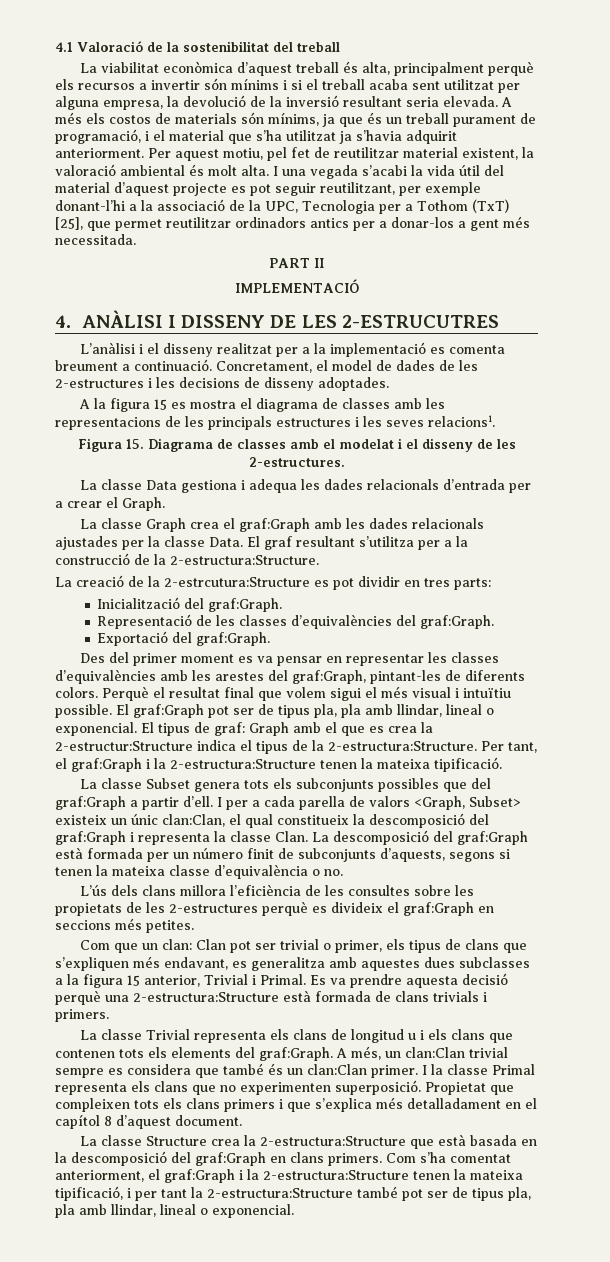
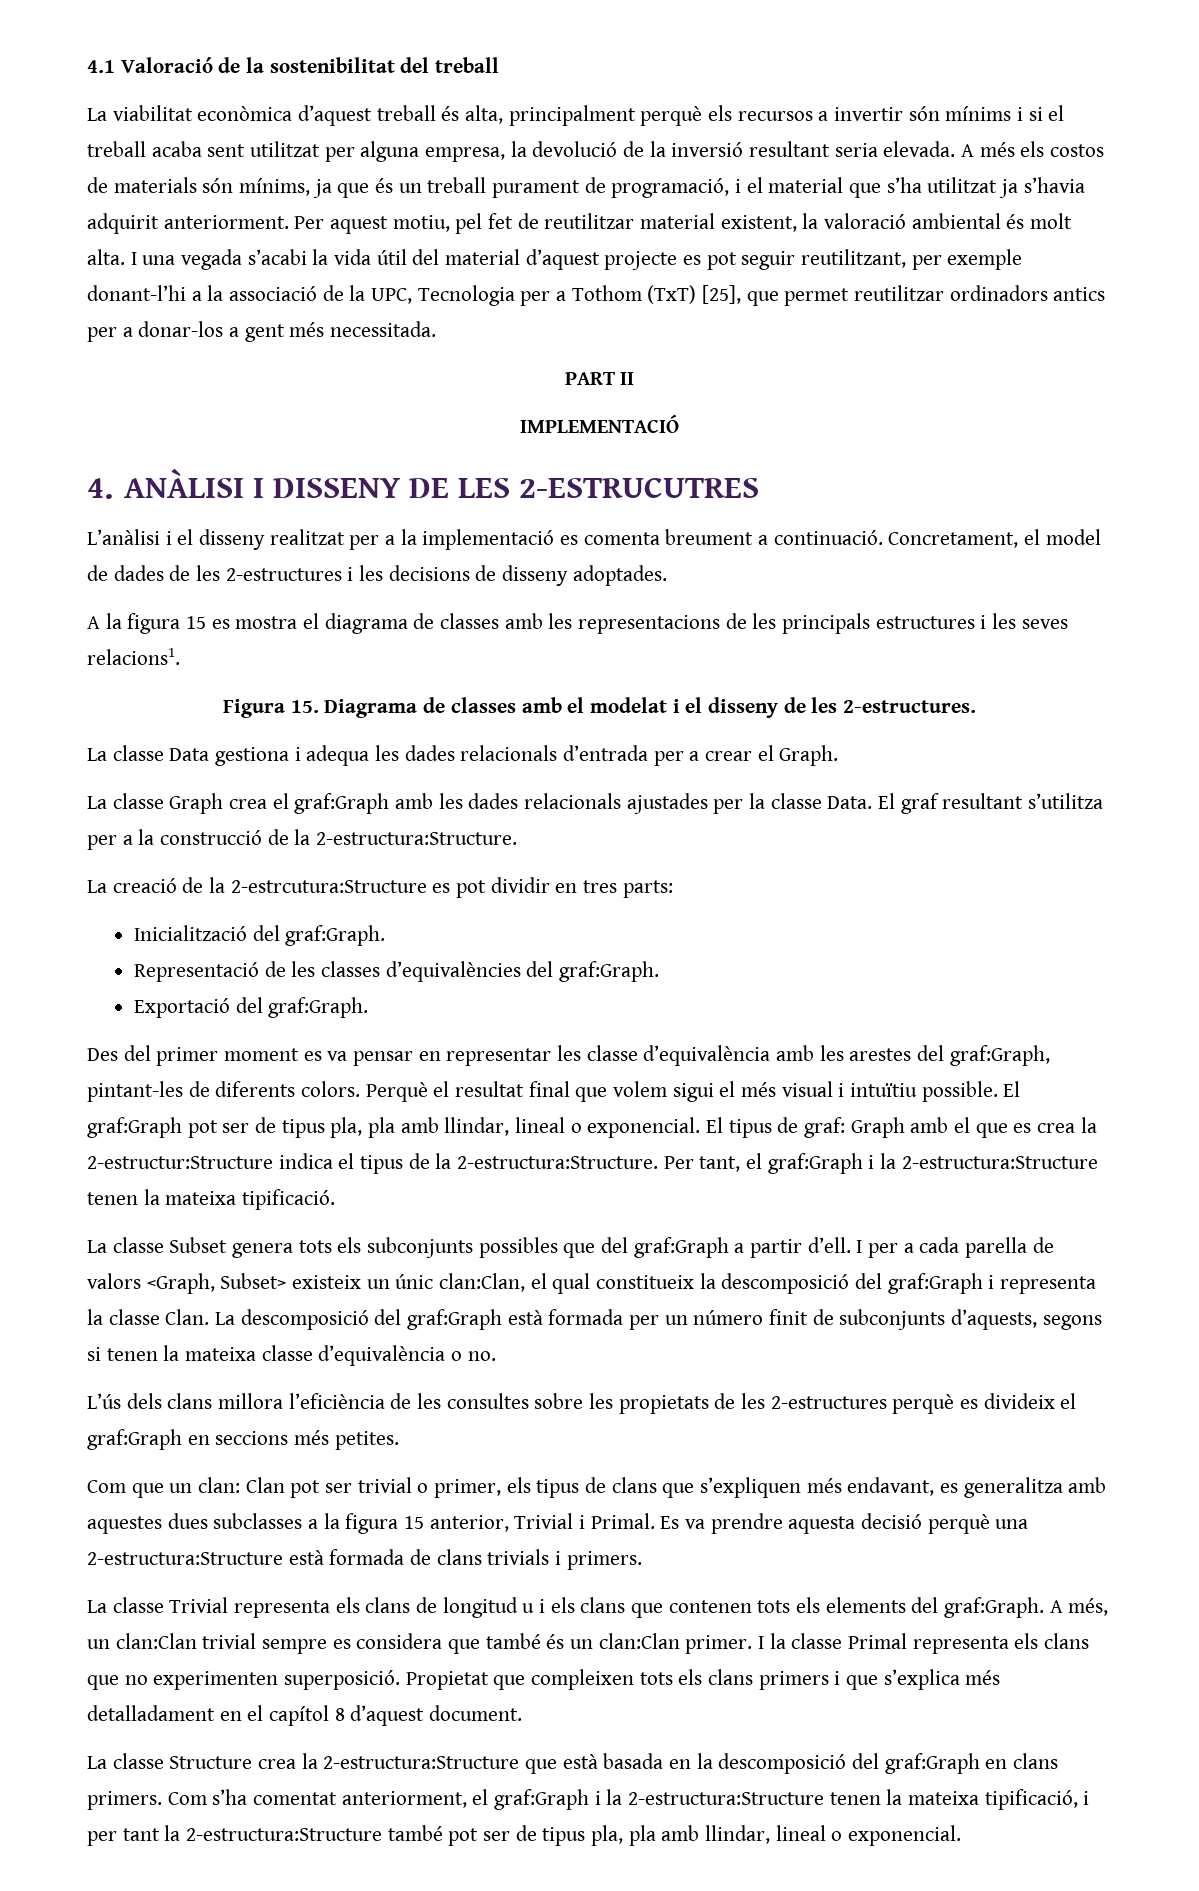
[450,652,499,663] [55,669,156,684] classes d’equivalències -> [586,1045,771,1066] classe d’equivalència

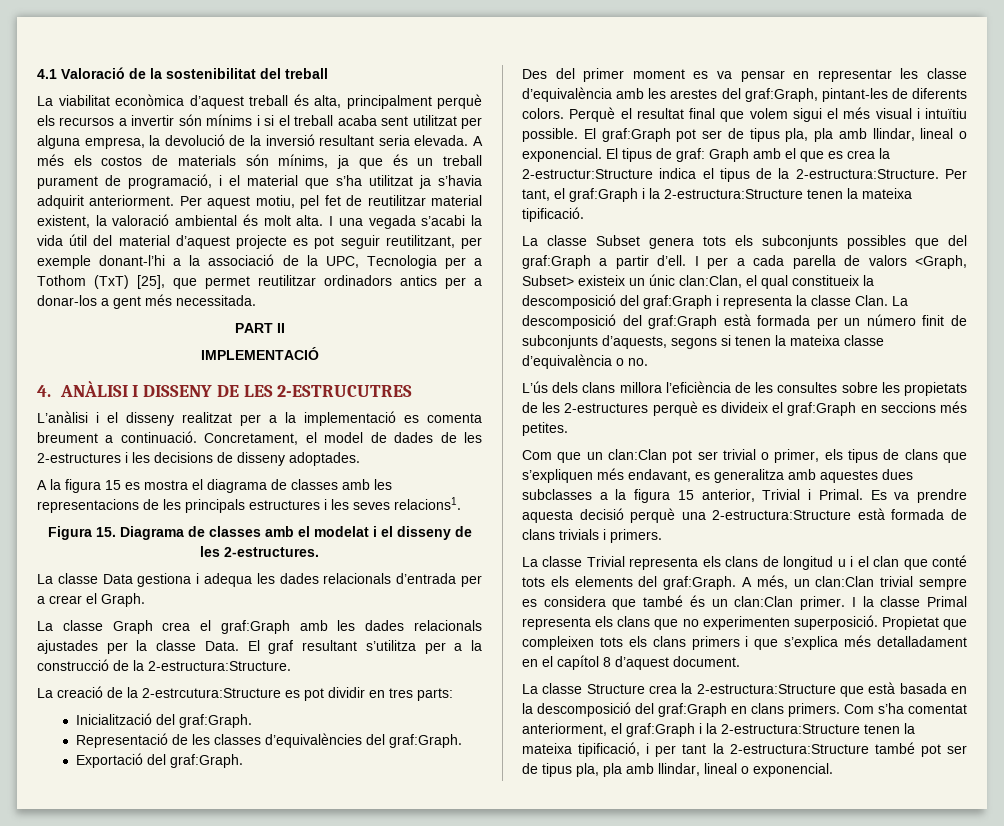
[198,1477,285,1493] clan: Clan -> [607,449,667,460] clan:Clan
[550,1597,752,1618] els clans que contenen -> [857,555,967,570] el clan que conté

